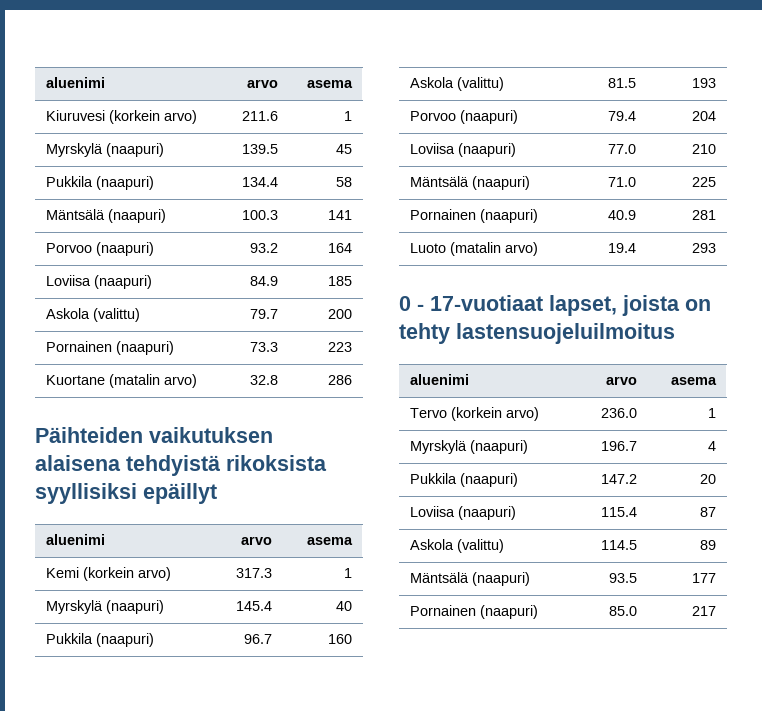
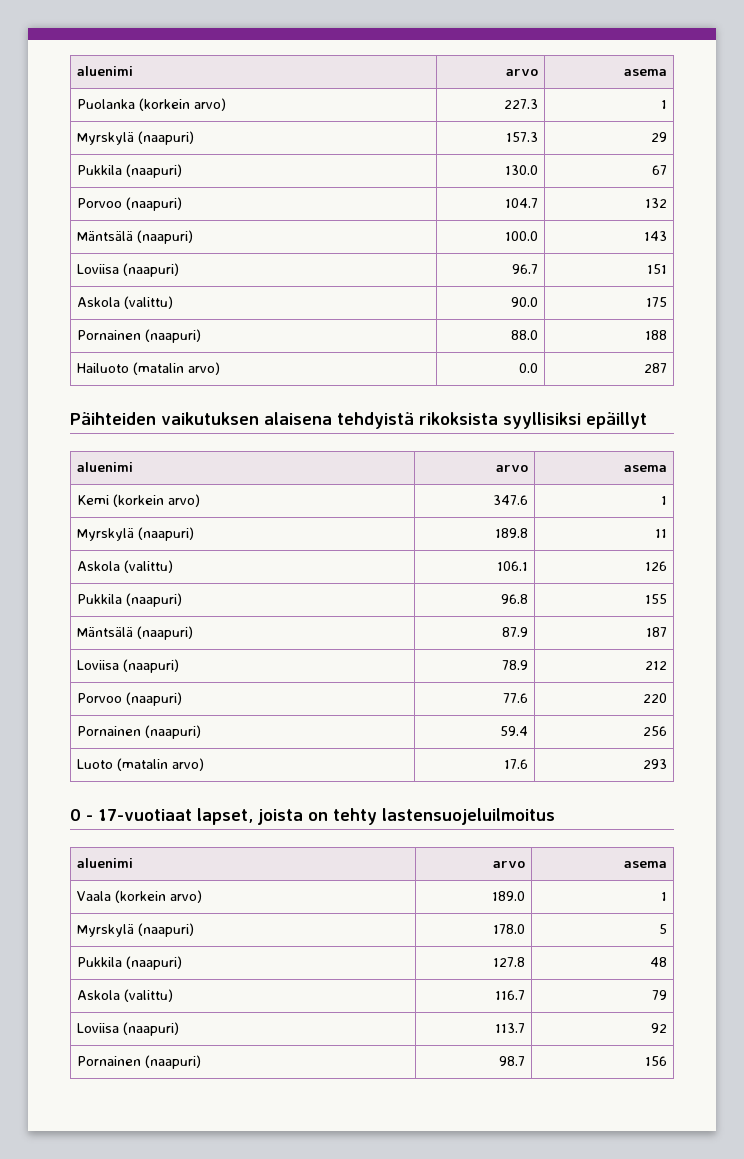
[45,77,105,88] [247,79,279,88] [307,80,354,88] [45,110,197,124] [242,111,279,121] [344,111,353,121] [45,143,164,157] [242,144,279,154] [336,144,353,154] [45,176,154,190] [242,177,279,187] [336,177,353,187] [45,209,166,223] [242,210,279,220] [328,210,353,220] [45,242,154,256] [250,243,279,253] [328,243,353,253] [45,275,152,289] [250,276,279,286] [328,276,353,286] [45,308,140,322] [250,309,279,319] [328,309,353,319] [45,341,174,355] [250,342,279,352] [328,342,353,352] [45,374,197,388] [250,375,279,385] [328,375,353,385] aluenimi | arvo | asema // Kiuruvesi (korkein arvo) | 211.6 | 1 // Myrskylä (naapuri) | 139.5 | 45 // Pukkila (naapuri) | 134.4 | 58 // Mäntsälä (naapuri) | 100.3 | 141 // Porvoo (naapuri) | 93.2 | 164 // Loviisa (naapuri) | 84.9 | 185 // Askola (valittu) | 79.7 | 200 // Pornainen (naapuri) | 73.3 | 223 // Kuortane (matalin arvo) | 32.8 | 286 -> [77,66,134,76] [505,69,538,76] [623,69,667,76] [77,98,227,111] [503,99,538,109] [660,100,667,109] [77,131,195,145] [505,132,538,142] [650,132,667,142] [77,164,183,178] [504,165,538,175] [651,165,667,175] [77,197,183,211] [504,198,538,208] [644,198,667,208] [77,230,194,244] [504,231,538,241] [643,231,667,241] [77,263,180,277] [511,264,538,274] [646,264,667,274] [77,296,174,309] [510,297,538,307] [645,297,667,307] [77,329,202,343] [510,330,538,340] [644,330,667,340] [77,362,221,375] [518,363,538,373] [643,363,667,373] aluenimi | arvo | asema // Puolanka (korkein arvo) | 227.3 | 1 // Myrskylä (naapuri) | 157.3 | 29 // Pukkila (naapuri) | 130.0 | 67 // Porvoo (naapuri) | 104.7 | 132 // Mäntsälä (naapuri) | 100.0 | 143 // Loviisa (naapuri) | 96.7 | 151 // Askola (valittu) | 90.0 | 175 // Pornainen (naapuri) | 88.0 | 188 // Hailuoto (matalin arvo) | 0.0 | 287
[236,568,273,578] [344,568,353,578] [45,600,164,614] [236,601,273,611] [336,601,353,611] [45,633,154,647] [244,634,273,644] [328,634,353,644] [409,77,504,91] [608,78,637,88] [692,78,717,88] [409,110,518,124] [608,111,637,121] [692,111,717,121] [409,143,516,157] [608,144,637,154] [692,144,717,154] [409,176,530,190] [608,177,637,187] [692,177,717,187] [409,209,538,223] [608,210,637,220] [692,210,717,220] 317.3 | 1 // Myrskylä (naapuri) | 145.4 | 40 // Pukkila (naapuri) | 96.7 | 160 // Askola (valittu) | 81.5 | 193 // Porvoo (naapuri) | 79.4 | 204 // Loviisa (naapuri) | 77.0 | 210 // Mäntsälä (naapuri) | 71.0 | 225 // Pornainen (naapuri) | 40.9 | 281 -> [492,495,528,505] [660,496,667,505] [77,527,195,541] [494,528,528,538] [654,529,667,538] [77,560,174,573] [496,561,528,571] [644,561,667,571] [77,593,183,607] [500,594,528,604] [644,594,667,604] [77,626,194,640] [501,627,528,637] [645,627,667,637] [77,659,180,673] [501,660,528,670] [644,661,667,670] [77,692,183,706] [502,693,528,703] [642,693,667,703] [77,725,202,739] [499,726,528,736] [642,726,667,736] 347.6 | 1 // Myrskylä (naapuri) | 189.8 | 11 // Askola (valittu) | 106.1 | 126 // Pukkila (naapuri) | 96.8 | 155 // Mäntsälä (naapuri) | 87.9 | 187 // Loviisa (naapuri) | 78.9 | 212 // Porvoo (naapuri) | 77.6 | 220 // Pornainen (naapuri) | 59.4 | 256
[608,243,637,253] 19.4 -> [503,759,528,769] 17.6
[409,407,539,421] [601,408,638,418] [708,408,717,418] [409,440,528,454] [601,441,638,451] [708,441,717,451] [409,473,518,487] [601,474,638,484] [700,474,717,484] [409,506,516,520] [601,507,638,517] [700,507,717,517] [409,539,504,553] [601,540,638,550] [700,540,717,550] [409,572,530,586] [609,573,638,583] [692,573,717,583] [409,605,538,619] [609,606,638,616] [692,606,717,616] Tervo (korkein arvo) | 236.0 | 1 // Myrskylä (naapuri) | 196.7 | 4 // Pukkila (naapuri) | 147.2 | 20 // Loviisa (naapuri) | 115.4 | 87 // Askola (valittu) | 114.5 | 89 // Mäntsälä (naapuri) | 93.5 | 177 // Pornainen (naapuri) | 85.0 | 217 -> [77,890,203,903] [491,891,525,901] [660,892,667,901] [77,923,195,937] [492,924,525,934] [658,924,667,934] [77,956,183,970] [492,957,525,967] [649,957,667,967] [77,989,174,1002] [494,990,525,1000] [651,990,667,1000] [77,1022,180,1036] [494,1023,525,1033] [650,1023,667,1033] [77,1055,202,1069] [498,1056,525,1066] [644,1056,667,1066] Vaala (korkein arvo) | 189.0 | 1 // Myrskylä (naapuri) | 178.0 | 5 // Pukkila (naapuri) | 127.8 | 48 // Askola (valittu) | 116.7 | 79 // Loviisa (naapuri) | 113.7 | 92 // Pornainen (naapuri) | 98.7 | 156

